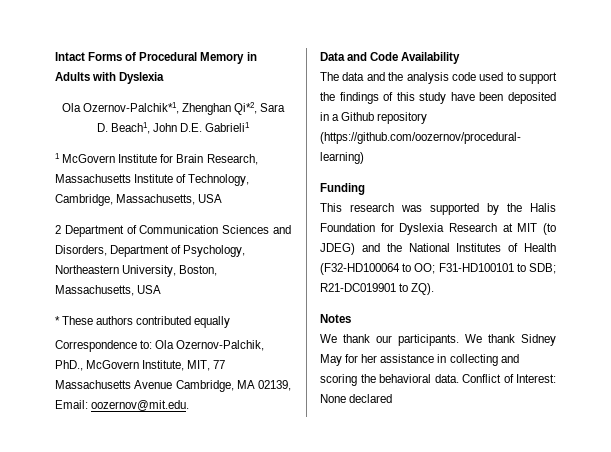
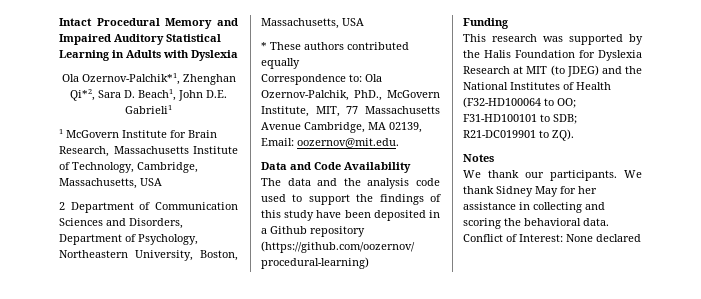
[88,52,245,64] Forms of Procedural Memory -> [96,18,238,29] [59,34,221,45] [59,50,110,61] Procedural Memory and Impaired Auditory Statistical Learning

